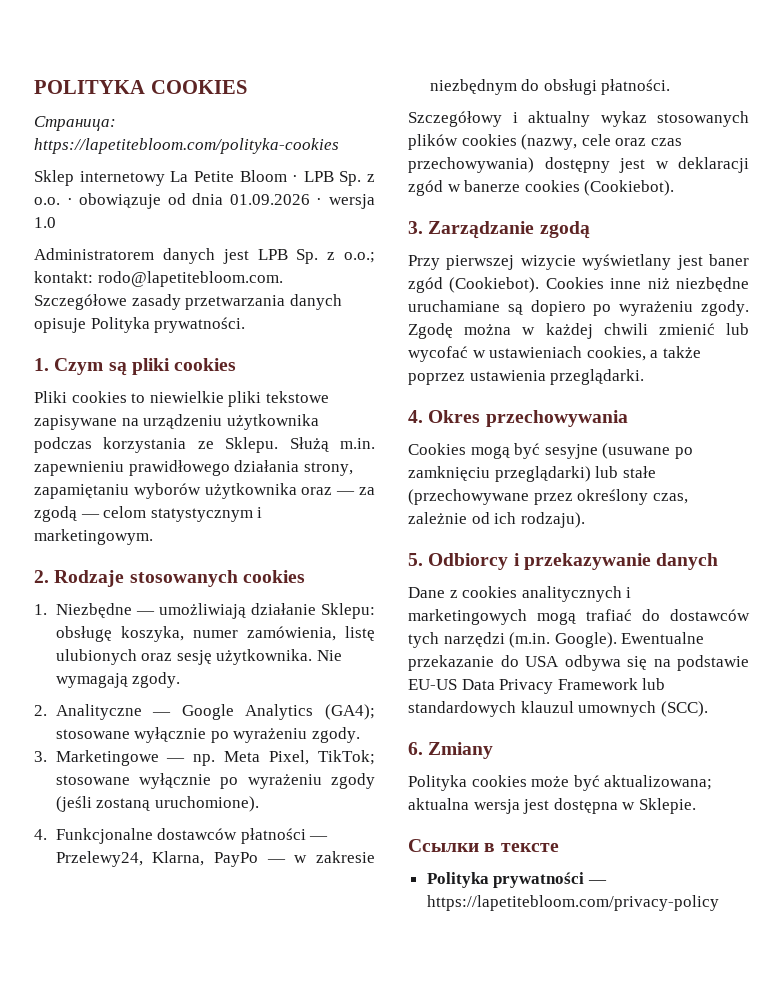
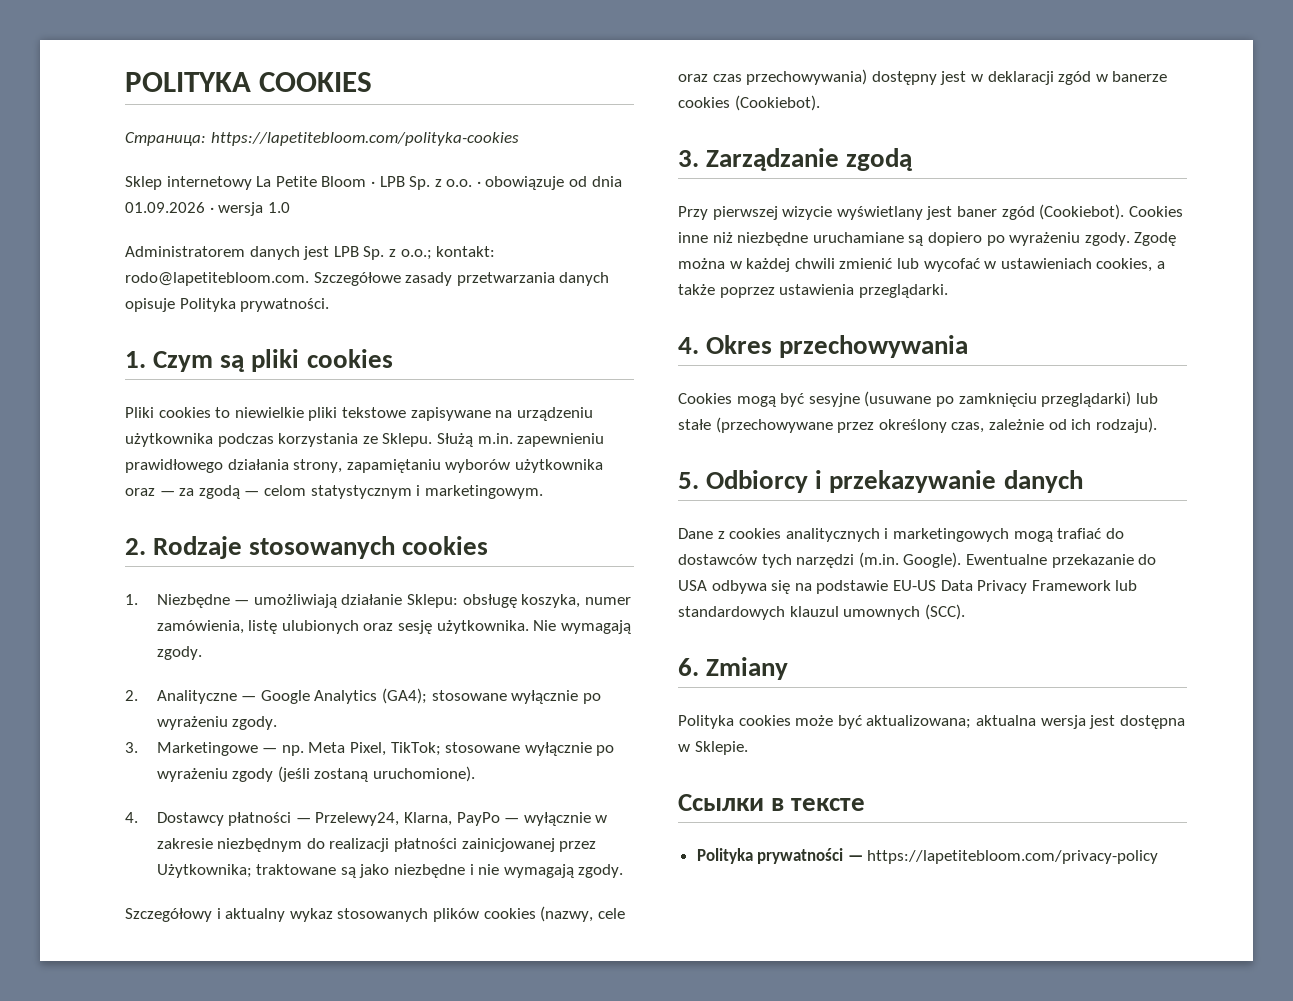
[55,828,238,844] Funkcjonalne dostawców -> [156,812,224,826] Dostawcy
(286, 861) none -> [523,812,591,826] wyłącznie
[543,79,671,95] obsługi płatności. -> [329,838,597,852] [156,864,624,878] realizacji płatności zainicjowanej przez Użytkownika; traktowane są jako niezbędne i nie wymagają zgody.

